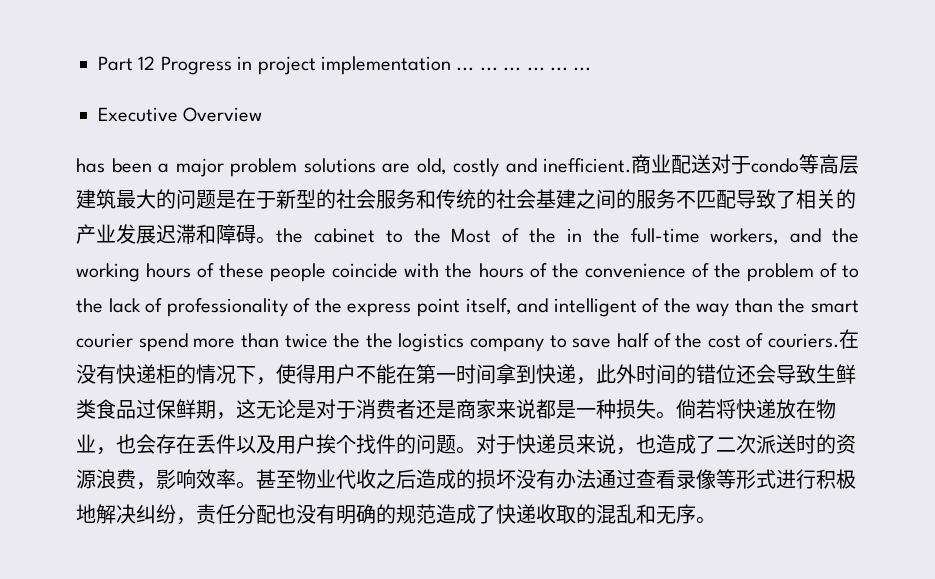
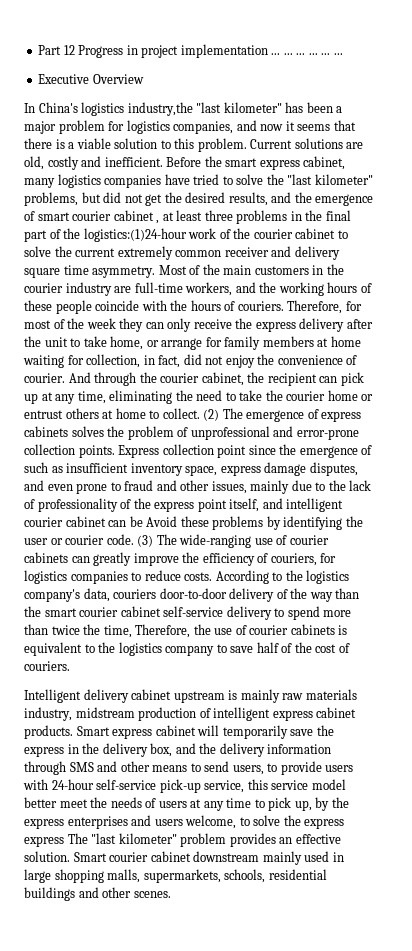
(263, 114) none -> [24,102,282,116] In China's logistics industry,the "last kilometer"
(297, 167) none -> [108,120,356,134] [24,138,293,152] for logistics companies, and now it seems that there is a viable solution to this problem. Current
[631,154,859,174] [76,189,856,209] [76,224,620,244] 商业配送对于condo等高层建筑最大的问题是在于新型的社会服务和传统的社会基建之间的服务不匹配导致了相关的产业发展迟滞和障碍。the cabinet to the Most of the in the -> [166,156,346,170] [24,174,373,188] [24,192,374,206] [24,210,351,224] [24,228,348,242] [24,246,340,260] [24,264,344,278] [24,282,132,296] Before the smart express cabinet, many logistics companies have tried to solve the "last kilometer" problems, but did not get the desired results, and the emergence of smart courier cabinet , at least three problems in the final part of the logistics:(1)24-hour work of the courier cabinet to solve the current extremely common receiver and delivery square time asymmetry. Most of the main customers in the courier industry are
[551,263,837,282] the convenience of the problem of -> [237,300,362,314] [24,318,373,332] [24,336,361,350] [23,354,358,368] [24,372,364,386] [24,390,374,404] [24,408,362,422] [24,426,359,440] [24,444,373,458] [24,462,358,476] [24,480,312,494] couriers. Therefore, for most of the week they can only receive the express delivery after the unit to take home, or arrange for family members at home waiting for collection, in fact, did not enjoy the convenience of courier. And through the courier cabinet, the recipient can pick up at any time, eliminating the need to take the courier home or entrust others at home to collect. (2) The emergence of express cabinets solves the problem of unprofessional and error-prone collection points. Express collection point since the emergence of such as insufficient inventory space, express damage disputes, and even prone to fraud and other issues, mainly due
(637, 307) none -> [24,516,363,530] [24,534,329,548] [24,552,337,566] [24,570,350,584] [24,588,275,602] courier cabinet can be Avoid these problems by identifying the user or courier code. (3) The wide-ranging use of courier cabinets can greatly improve the efficiency of couriers, for logistics companies to reduce costs. According to the logistics company's data, couriers door-to-door delivery
(133, 340) none -> [120,606,285,620] cabinet self-service delivery to
(361, 340) none -> [103,624,348,638] [24,642,95,656] time, Therefore, the use of courier cabinets is equivalent to
[839,329,859,349] [76,364,856,385] [76,399,836,420] [76,434,856,455] [76,469,856,490] [76,504,716,525] 在没有快递柜的情况下，使得用户不能在第一时间拿到快递，此外时间的错位还会导致生鲜类食品过保鲜期，这无论是对于消费者还是商家来说都是一种损失。倘若将快递放在物业，也会存在丢件以及用户挨个找件的问题。对于快递员来说，也造成了二次派送时的资源浪费，影响效率。甚至物业代收之后造成的损坏没有办法通过查看录像等形式进行积极地解决纠纷，责任分配也没有明确的规范造成了快递收取的混乱和无序。 -> [24,689,357,703] [24,707,357,721] [24,725,334,739] [24,743,332,757] [24,761,354,775] [23,779,346,793] [24,797,349,811] [24,815,345,829] [24,833,341,847] [24,851,344,865] [24,869,327,883] [24,887,171,901] // Intelligent delivery cabinet upstream is mainly raw materials industry, midstream production of intelligent express cabinet products. Smart express cabinet will temporarily save the express in the delivery box, and the delivery information through SMS and other means to send users, to provide users with 24-hour self-service pick-up service, this service model better meet the needs of users at any time to pick up, by the express enterprises and users welcome, to solve the express express The "last kilometer" problem provides an effective solution. Smart courier cabinet downstream mainly used in large shopping malls, supermarkets, schools, residential buildings and other scenes.

